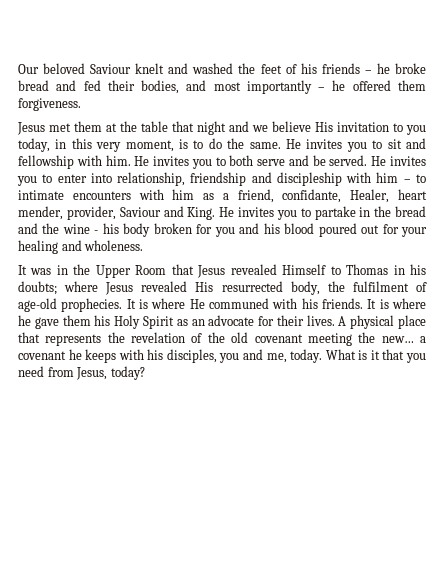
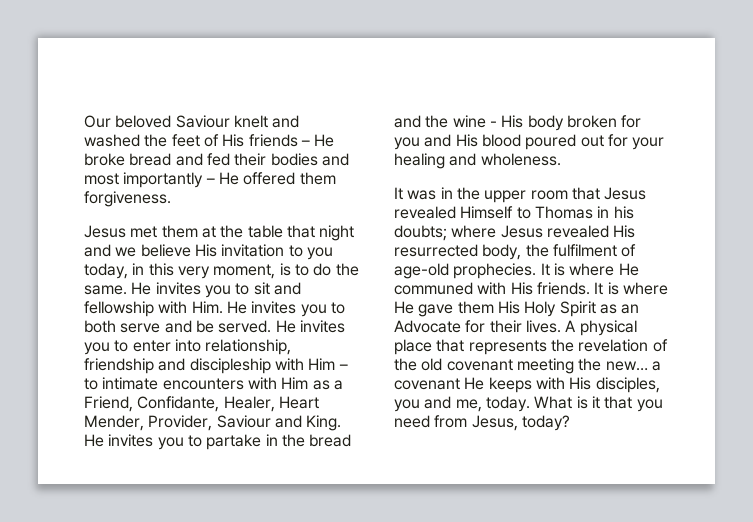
[300,63,317,74] his -> [222,134,245,147] His
[376,63,390,74] he -> [314,134,335,147] He
[141,80,180,94] bodies, -> [270,153,318,166] bodies
[332,80,346,91] he -> [218,172,239,185] He
[105,155,131,166] him. -> [191,301,223,314] Him.
[376,172,399,183] him -> [308,358,336,370] Him
[172,189,195,200] him -> [281,377,309,389] Him
[237,189,427,203] [18,206,116,220] friend, confidante, Healer, heart mender, provider, -> [84,396,319,412] [84,415,213,431] Friend, Confidante, Healer, Heart Mender, Provider,
[102,223,119,234] his -> [501,115,524,128] His
[263,223,280,234] his -> [455,134,478,147] His
[95,265,167,278] Upper Room -> [484,190,568,203] upper room
[301,298,318,309] his -> [510,282,533,295] His
[18,315,31,326] he -> [394,301,414,314] He
[94,315,111,326] his -> [497,301,520,314] His
[208,315,255,326] advocate -> [394,320,461,333] Advocate
[68,349,82,360] he -> [464,377,485,390] He
[147,349,164,360] his -> [569,377,592,390] His

